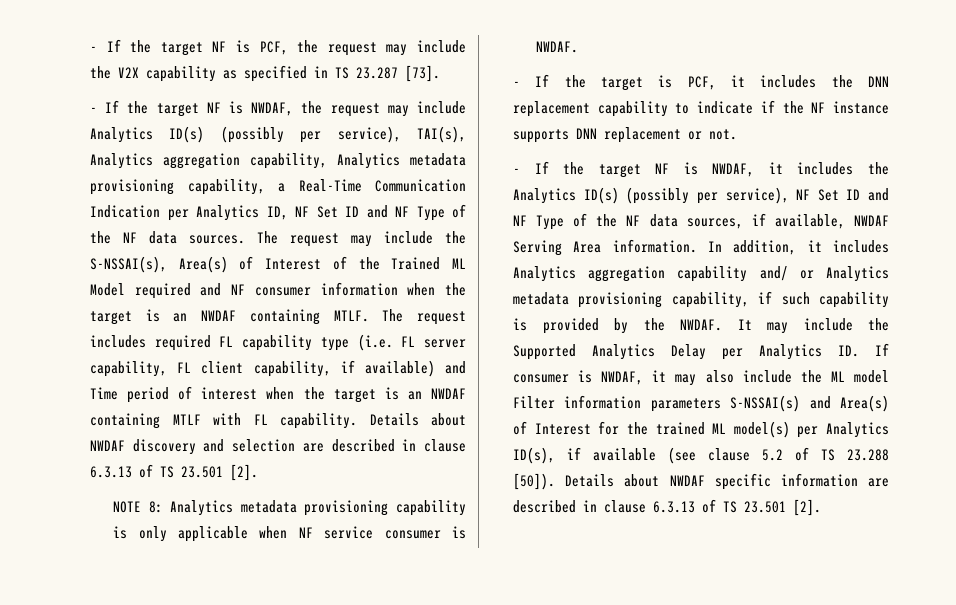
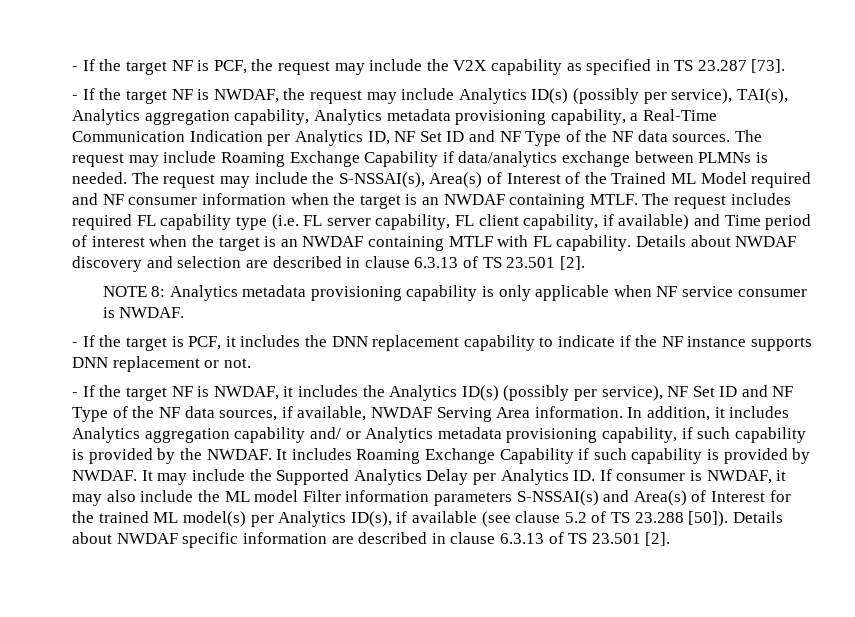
(434, 237) none -> [221,151,768,167] [72,172,308,188] Roaming Exchange Capability if data/analytics exchange between PLMNs is needed. The request may include
(752, 324) none -> [291,448,811,464] [72,470,153,481] includes Roaming Exchange Capability if such capability is provided by NWDAF. It

